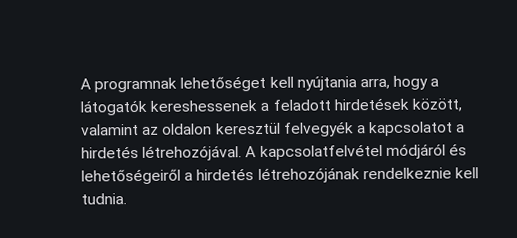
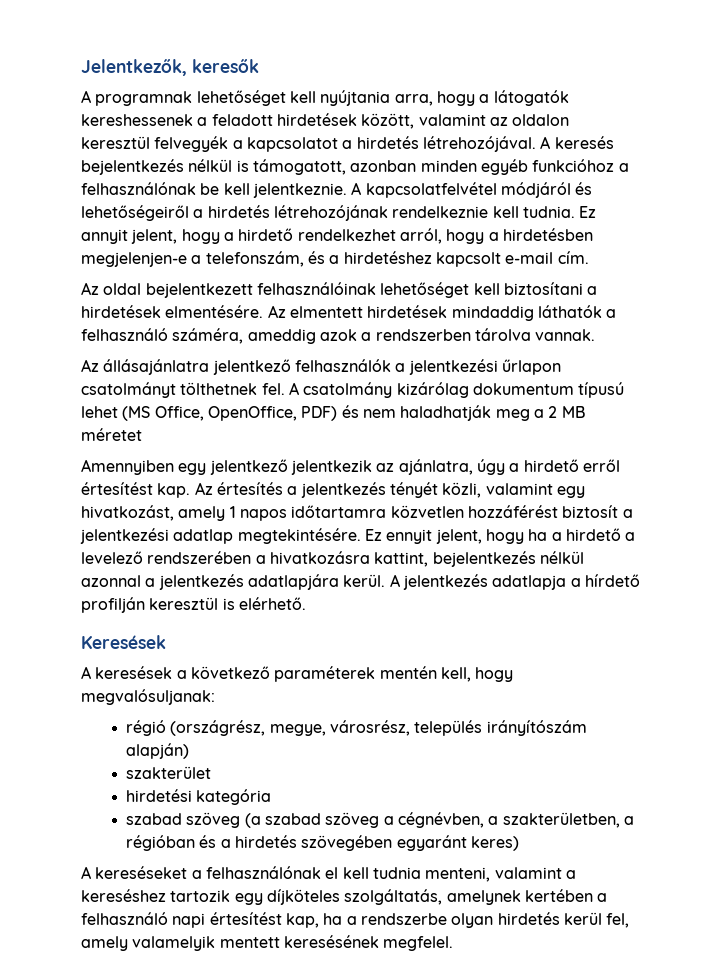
(80, 84) none -> [81,59,259,76] Jelentkezők, keresők //
(257, 152) none -> [554,136,614,149] [81,159,629,175] [81,182,362,198] keresés bejelentkezés nélkül is támogatott, azonban minden egyéb funkcióhoz a felhasználónak be kell jelentkeznie. A
(127, 199) none -> [579,206,597,218] [81,228,593,244] [81,251,589,267] [81,282,598,298] [81,305,617,321] [81,328,596,344] [81,359,561,375] [81,382,625,398] [81,405,585,421] [81,428,142,441] [81,459,620,475] [81,482,585,498] [81,505,633,521] [80,528,636,544] [81,551,584,567] [81,574,640,590] [81,597,306,613] [81,635,166,649] [81,666,514,682] [81,689,215,705] [126,720,587,736] [126,743,190,759] [126,766,212,779] [126,789,272,805] [126,812,635,828] [126,835,520,851] [81,866,576,882] [81,889,608,905] [81,912,630,928] [81,935,454,951] Ez annyit jelent, hogy a hirdető rendelkezhet arról, hogy a hirdetésben megjelenjen-e a telefonszám, és a hirdetéshez kapcsolt e-mail cím. // Az oldal bejelentkezett felhasználóinak lehetőséget kell biztosítani a hirdetések elmentésére. Az elmentett hirdetések mindaddig láthatók a felhasználó száméra, ameddig azok a rendszerben tárolva vannak. // Az állásajánlatra jelentkező felhasználók a jelentkezési űrlapon csatolmányt tölthetnek fel. A csatolmány kizárólag dokumentum típusú lehet (MS Office, OpenOffice, PDF) és nem haladhatják meg a 2 MB méretet // Amennyiben egy jelentkező jelentkezik az ajánlatra, úgy a hirdető erről értesítést kap. Az értesítés a jelentkezés tényét közli, valamint egy hivatkozást, amely 1 napos időtartamra közvetlen hozzáférést biztosít a jelentkezési adatlap megtekintésére. Ez ennyit jelent, hogy ha a hirdető a levelező rendszerében a hivatkozásra kattint, bejelentkezés nélkül azonnal a jelentkezés adatlapjára kerül. A jelentkezés adatlapja a hírdető profilján keresztül is elérhető. // Keresések // A keresések a következő paraméterek mentén kell, hogy megvalósuljanak: // régió (országrész, megye, városrész, település irányítószám alapján) // szakterület // hirdetési kategória // szabad szöveg (a szabad szöveg a cégnévben, a szakterületben, a régióban és a hirdetés szövegében egyaránt keres) // A kereséseket a felhasználónak el kell tudnia menteni, valamint a kereséshez tartozik egy díjköteles szolgáltatás, amelynek kertében a felhasználó napi értesítést kap, ha a rendszerbe olyan hirdetés kerül fel, amely valamelyik mentett keresésének megfelel.

